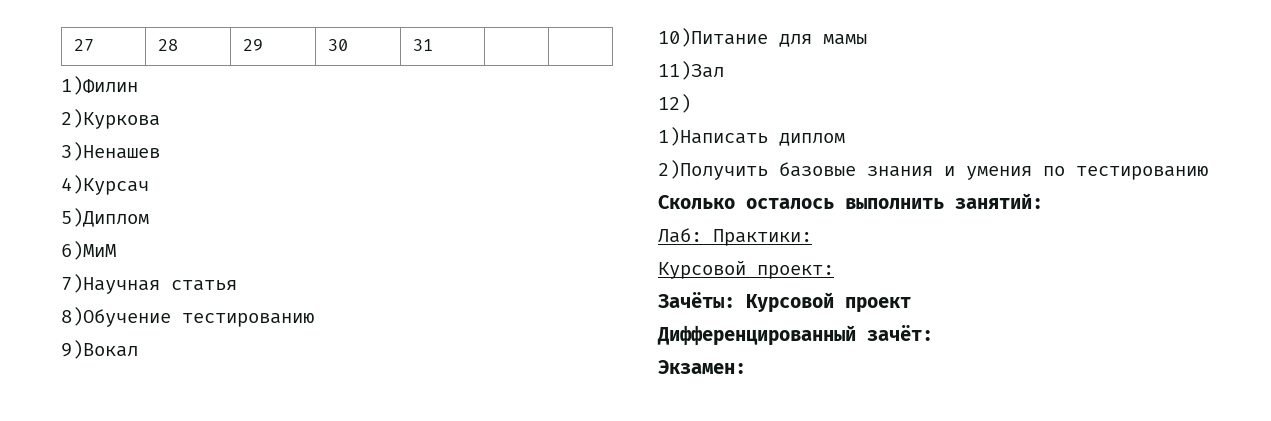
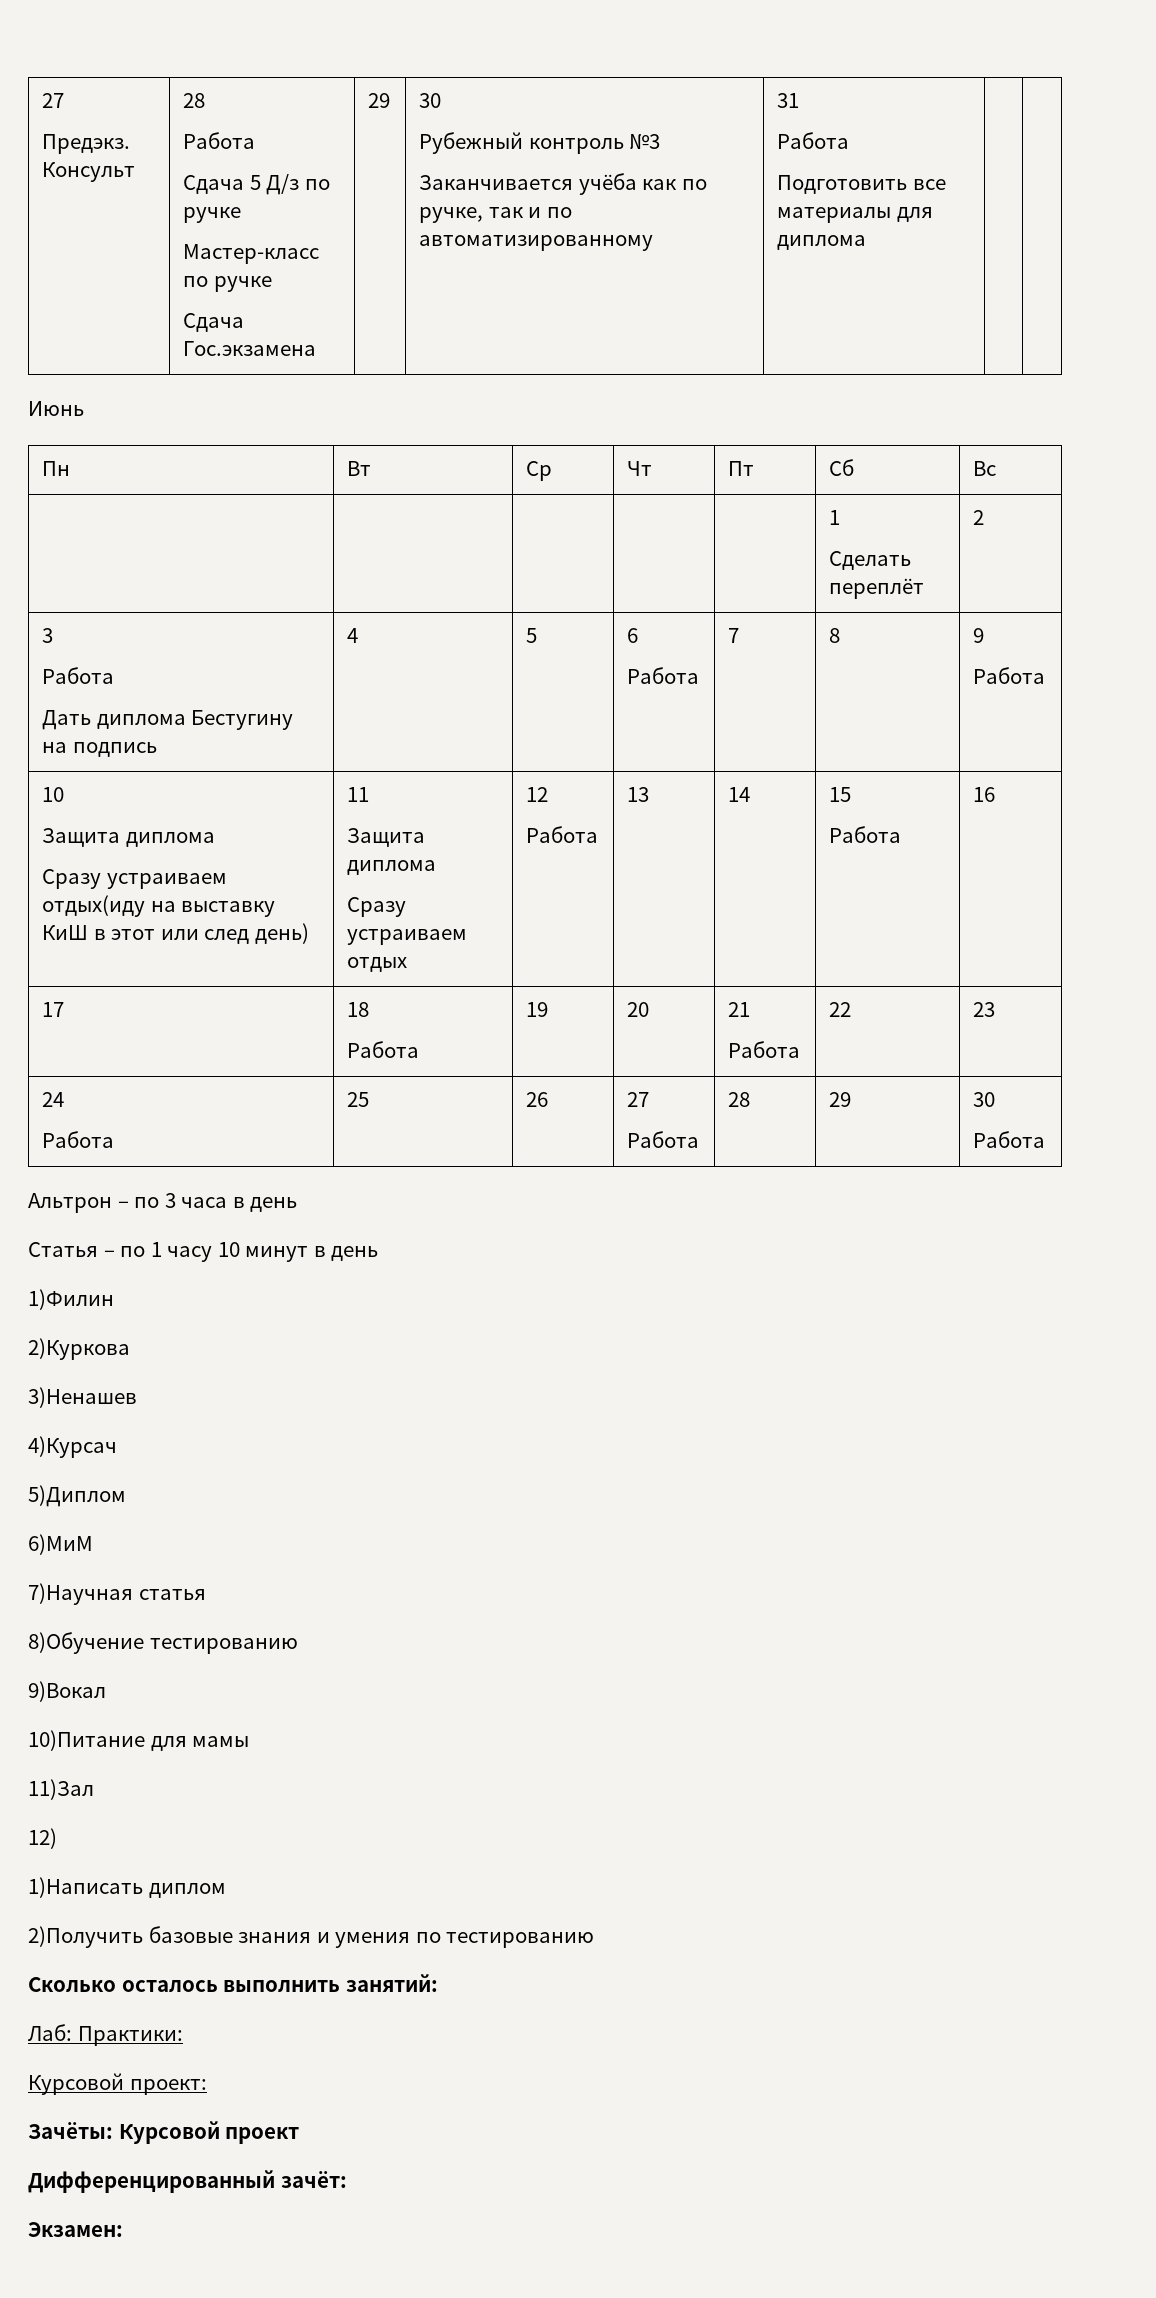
[73,39,94,51] [157,39,178,51] [242,39,263,51] [327,39,348,51] [412,39,433,51] 27 | 28 | 29 | 30 | 31 | | -> [42,93,65,108] [42,134,131,154] [42,162,136,182] [183,93,206,108] [183,132,256,149] [183,174,330,195] [183,207,242,223] [183,244,320,264] [183,276,272,292] [183,313,245,332] [183,341,317,356] [368,93,391,108] [419,93,442,108] [419,132,661,154] [419,173,707,195] [419,207,572,223] [419,235,654,251] [777,93,800,108] [777,132,850,149] [777,175,946,194] [777,207,933,223] [777,235,867,250] [28,401,84,416] [42,461,71,476] [347,461,372,476] [526,461,553,481] [627,461,653,476] [728,461,755,476] [829,459,855,476] [973,461,997,476] [829,510,841,525] [829,551,912,570] [829,578,925,599] [973,510,985,525] [42,628,54,643] [42,667,115,684] [42,710,294,730] [42,742,157,757] [347,628,359,643] [526,628,538,643] [627,628,639,643] [627,667,700,684] [728,628,740,643] [829,628,841,643] [973,628,985,643] [973,667,1046,684] [42,787,65,802] [42,828,215,847] [42,869,227,889] [42,895,276,917] [42,923,309,944] [347,787,370,802] [347,828,426,847] [347,860,437,875] [347,897,407,917] [347,929,468,945] [347,957,408,972] [526,787,549,802] [526,826,599,843] [627,787,650,802] [728,787,751,802] [829,787,852,802] [829,826,902,843] [973,787,996,802] [42,1002,65,1017] [347,1002,370,1017] [347,1041,420,1058] [526,1002,549,1017] [627,1002,650,1017] [728,1002,751,1017] [728,1041,801,1058] [829,1002,852,1017] [973,1002,996,1017] [42,1092,65,1107] [42,1131,115,1148] [347,1092,370,1107] [526,1092,549,1107] [627,1092,650,1107] [627,1131,700,1148] [728,1092,751,1107] [829,1092,852,1107] [973,1092,996,1107] [973,1131,1046,1148] [28,1193,298,1213] [28,1242,379,1262] 27 // Предэкз. Консульт | 28 // Работа // Сдача 5 Д/з по ручке // Мастер-класс по ручке // Сдача Гос.экзамена | 29 | 30 // Рубежный контроль №3 // Заканчивается учёба как по ручке, так и по автоматизированному | 31 // Работа // Подготовить все материалы для диплома | | // Июнь // Пн | Вт | Ср | Чт | Пт | Сб | Вс // | | | | | 1 // Сделать переплёт | 2 // 3 // Работа // Дать диплома Бестугину на подпись | 4 | 5 | 6 // Работа | 7 | 8 | 9 // Работа // 10 // Защита диплома // Сразу устраиваем отдых(иду на выставку КиШ в этот или след день) | 11 // Защита диплома // Сразу устраиваем отдых | 12 // Работа | 13 | 14 | 15 // Работа | 16 // 17 | 18 // Работа | 19 | 20 | 21 // Работа | 22 | 23 // 24 // Работа | 25 | 26 | 27 // Работа | 28 | 29 | 30 // Работа // Альтрон – по 3 часа в день // Статья – по 1 часу 10 минут в день

